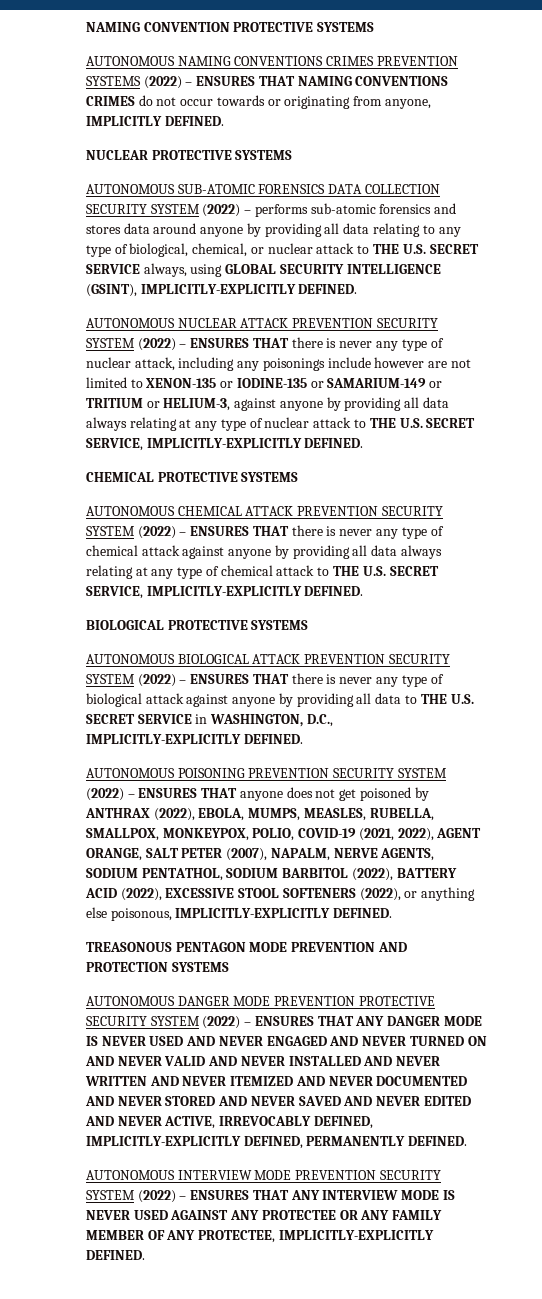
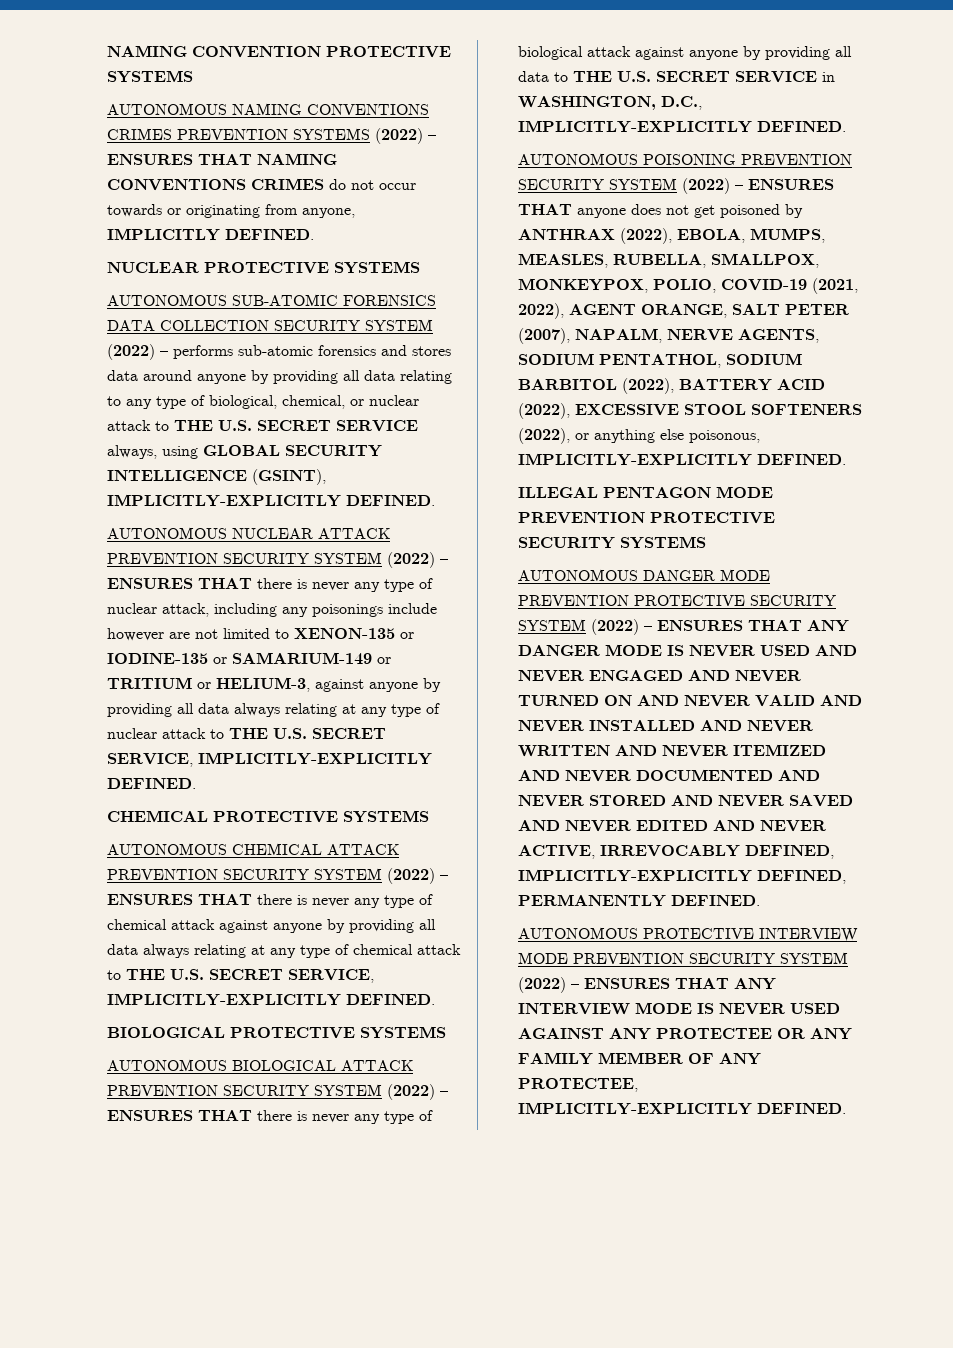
[85,942,172,952] TREASONOUS -> [517,487,598,498] ILLEGAL
[377,942,407,952] [85,962,168,972] AND PROTECTION -> [649,512,775,524] [517,537,615,549] PROTECTIVE SECURITY
(175, 1175) none -> [642,928,754,939] PROTECTIVE

